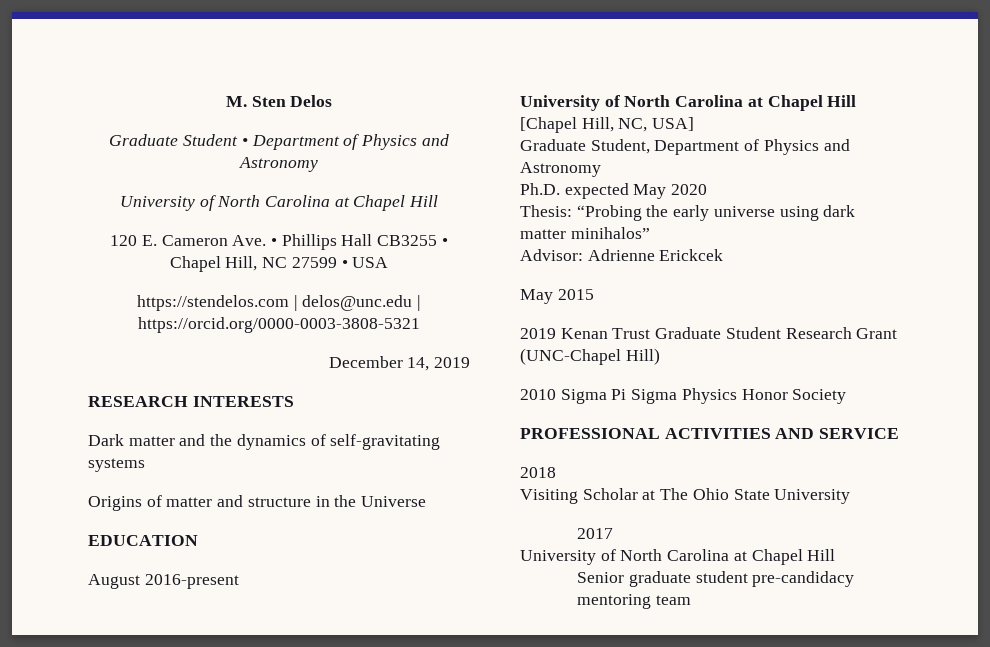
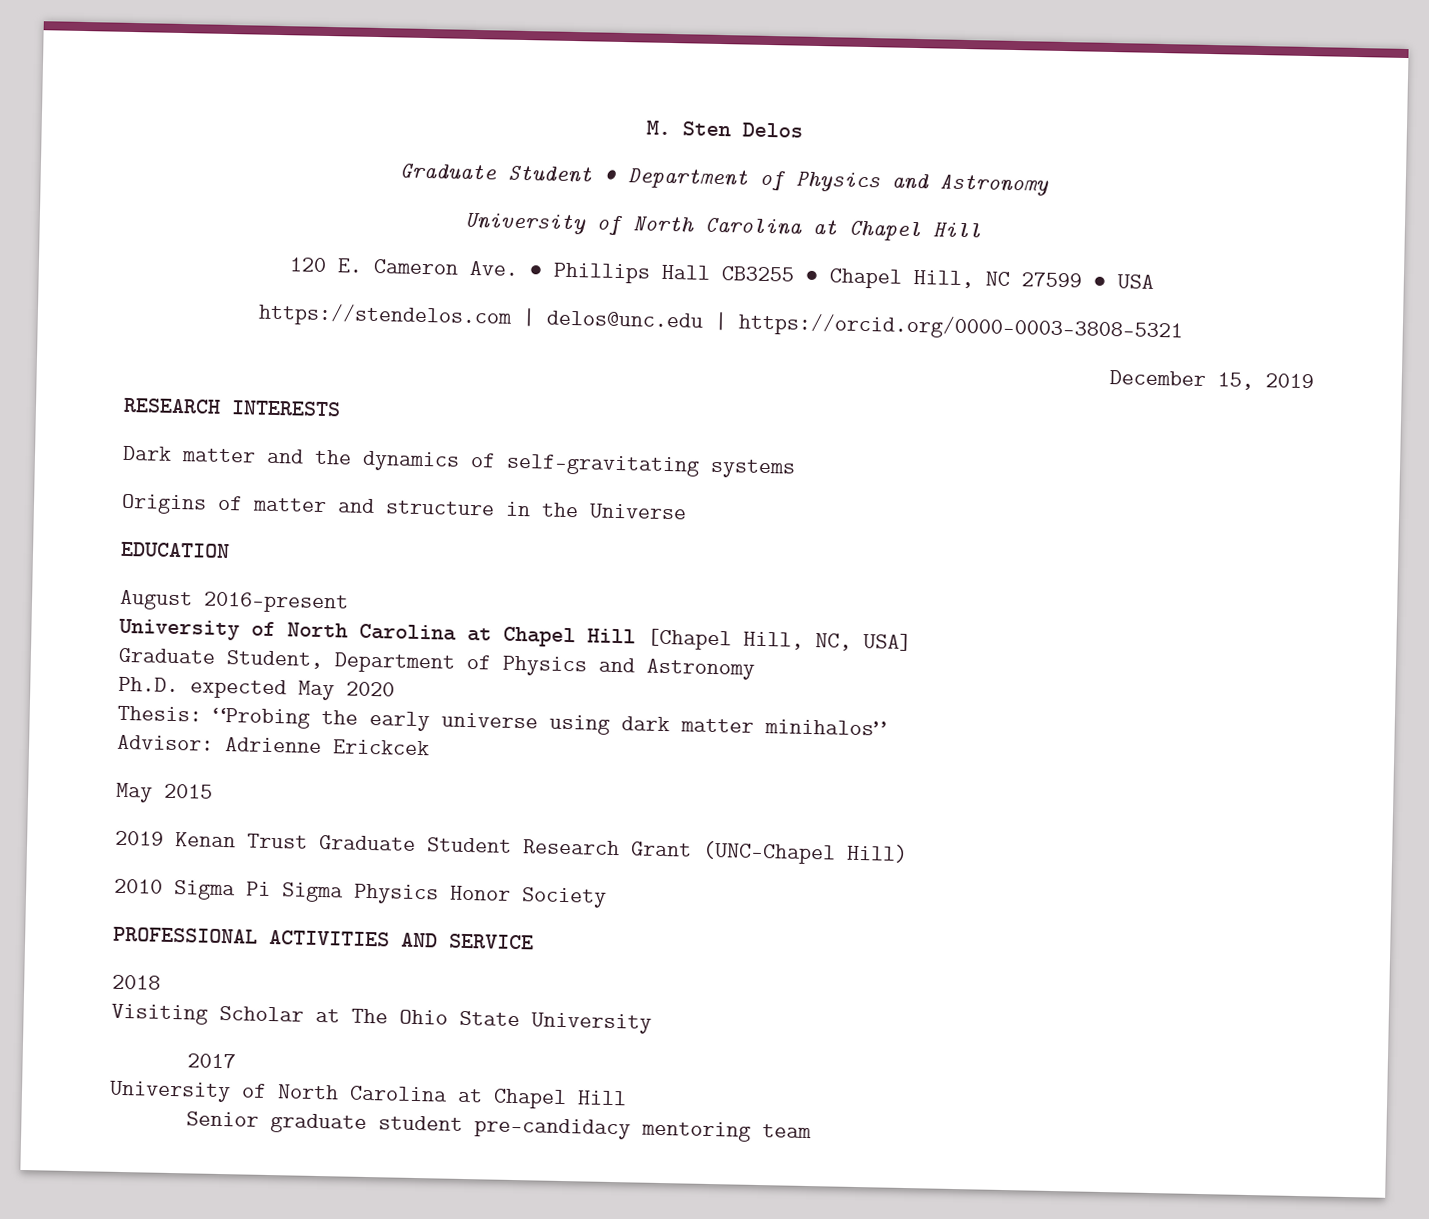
[407,357,430,371] 14, -> [1217,372,1254,390] 15,

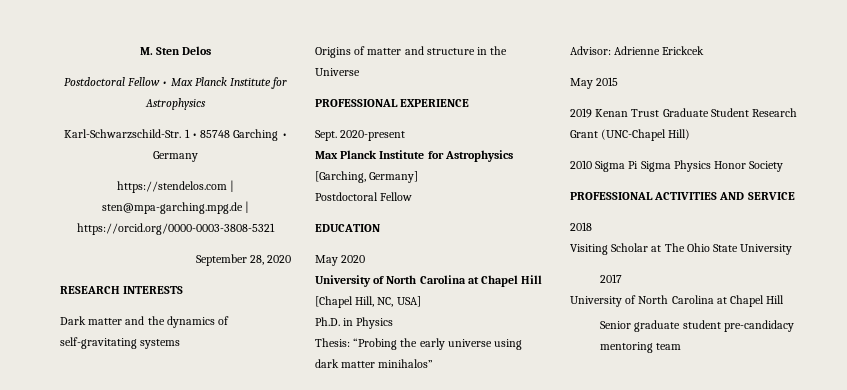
[398,163,1049,196] [463,212,981,242] [288,257,1154,289] Graduate Student • Department of Physics and Astronomy // University of North Carolina at Chapel Hill // 120 E. Cameron Ave. • Phillips Hall CB3255 • Chapel Hill, NC 27599 • USA -> [63,77,288,89] [145,98,206,110] [64,129,287,141] [153,151,198,162] Postdoctoral Fellow • Max Planck Institute for Astrophysics // Karl-Schwarzschild-Str. 1 • 85748 Garching • Germany
[545,310,704,328] delos@unc.edu -> [101,202,243,214] sten@mpa-garching.mpg.de
[1109,370,1314,390] December 15, 2019 -> [195,254,291,266] September 28, 2020
(687, 511) none -> [315,99,470,107] [315,130,406,141] [315,150,513,162] [315,171,419,183] [315,192,413,201] // PROFESSIONAL EXPERIENCE // Sept. 2020-present // Max Planck Institute for Astrophysics [Garching, Germany] // Postdoctoral Fellow
[119,589,349,614] August 2016-present -> [315,255,366,266] May 2020
[118,647,755,680] [118,676,395,701] Graduate Student, Department of Physics and Astronomy // Ph.D. expected May 2020 -> [315,317,394,329] Ph.D. in Physics

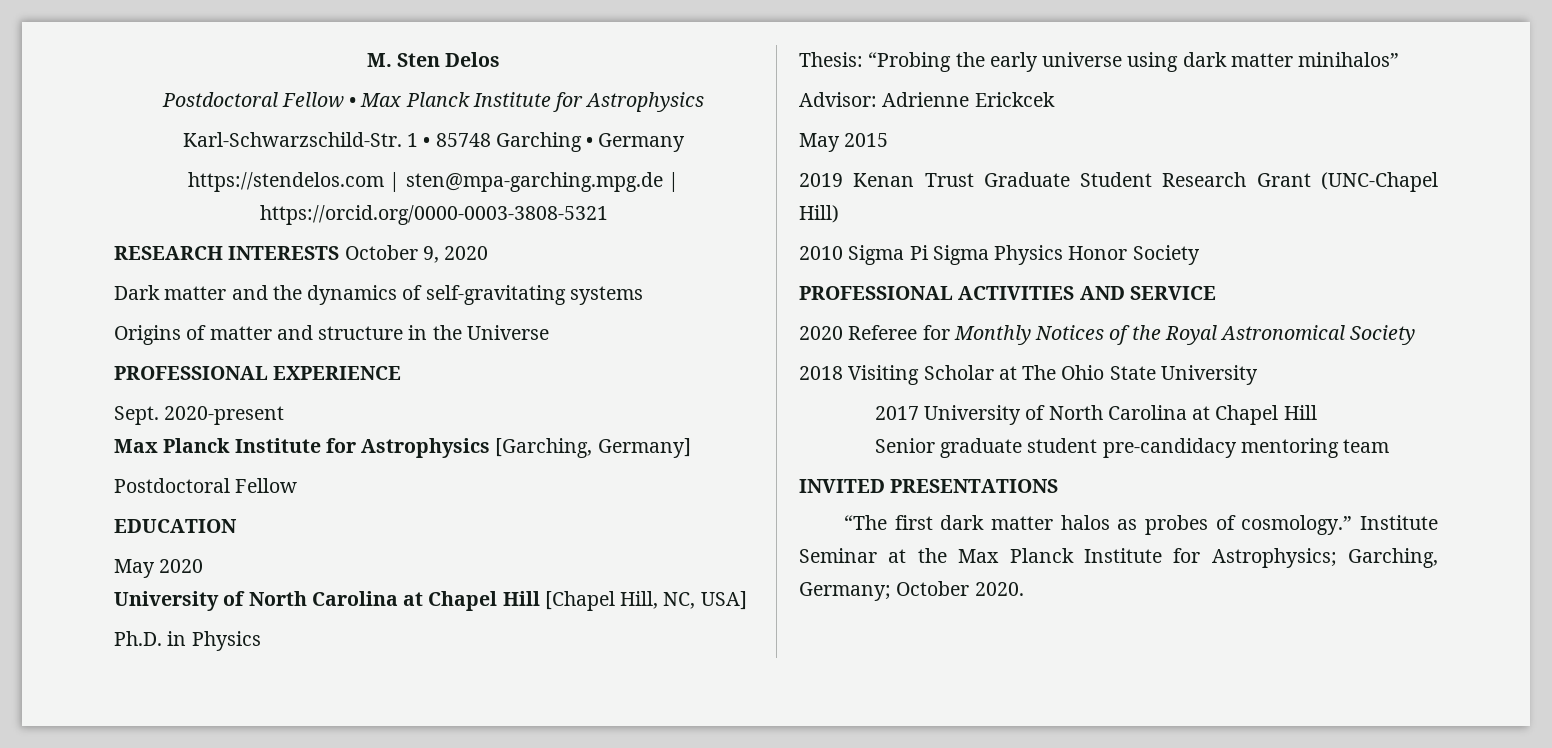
[195,254,291,266] // September 28, 2020 -> (608, 215) none
(184, 290) none -> [344,245,489,263] October 9, 2020
(795, 196) none -> [799,325,1416,345] // 2020 Referee for Monthly Notices of the Royal Astronomical Society
(592, 226) // -> (843, 373) none
(623, 278) // -> (919, 413) none
(682, 346) none -> [799,479,1059,493] [844,515,1438,535] [799,548,1438,568] [799,581,1024,601] // INVITED PRESENTATIONS // “The first dark matter halos as probes of cosmology.” Institute Seminar at the Max Planck Institute for Astrophysics; Garching, Germany; October 2020.

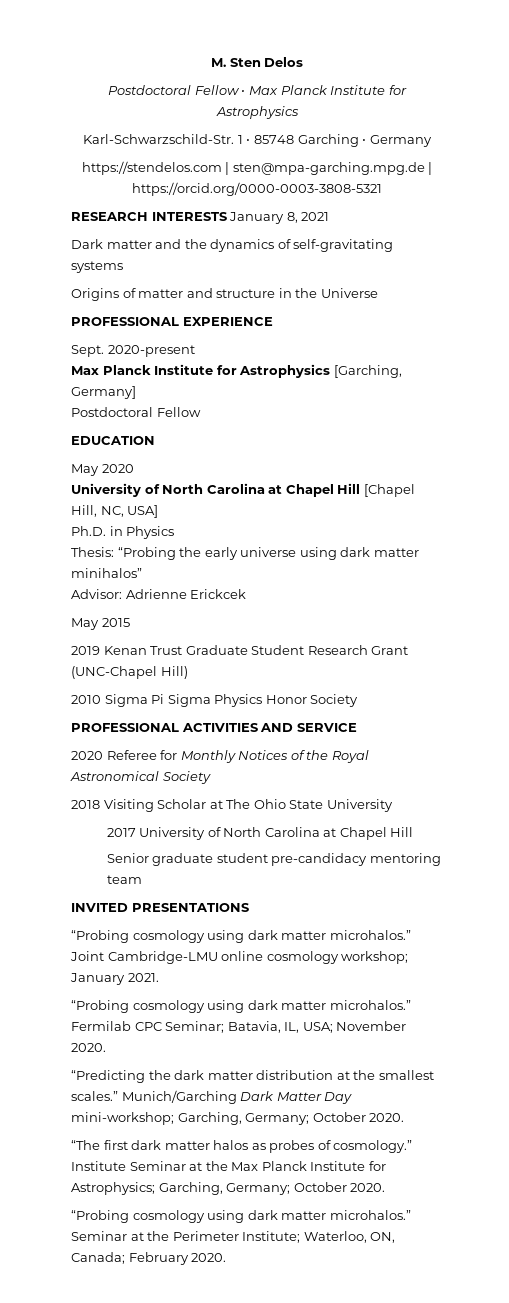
[344,245,489,263] October 9, 2020 -> [229,212,330,224] January 8, 2021
(1059, 486) none -> [71,930,411,943] [70,951,409,964] [70,973,159,985] [71,1000,411,1013] [71,1021,407,1033] [71,1043,106,1052] [71,1070,434,1083] [71,1090,353,1104] [71,1112,405,1125] // “Probing cosmology using dark matter microhalos.” Joint Cambridge-LMU online cosmology workshop; January 2021. // “Probing cosmology using dark matter microhalos.” Fermilab CPC Seminar; Batavia, IL, USA; November 2020. // “Predicting the dark matter distribution at the smallest scales.” Munich/Garching Dark Matter Day mini-workshop; Garching, Germany; October 2020.
(1024, 589) none -> [71,1210,411,1223] [71,1231,396,1243] [71,1252,227,1265] // “Probing cosmology using dark matter microhalos.” Seminar at the Perimeter Institute; Waterloo, ON, Canada; February 2020.

